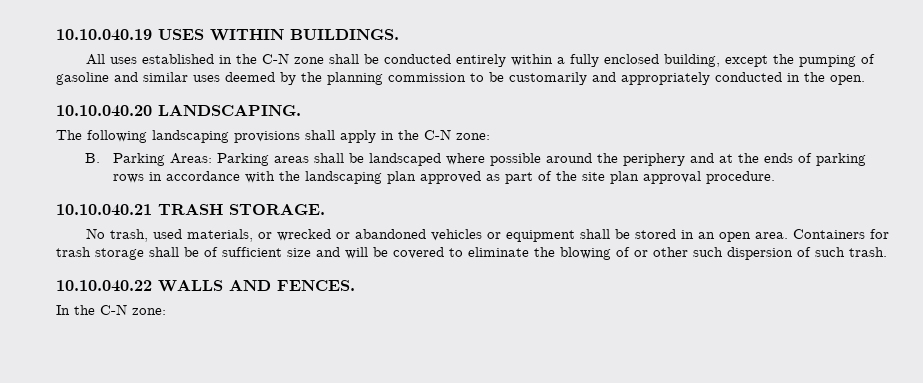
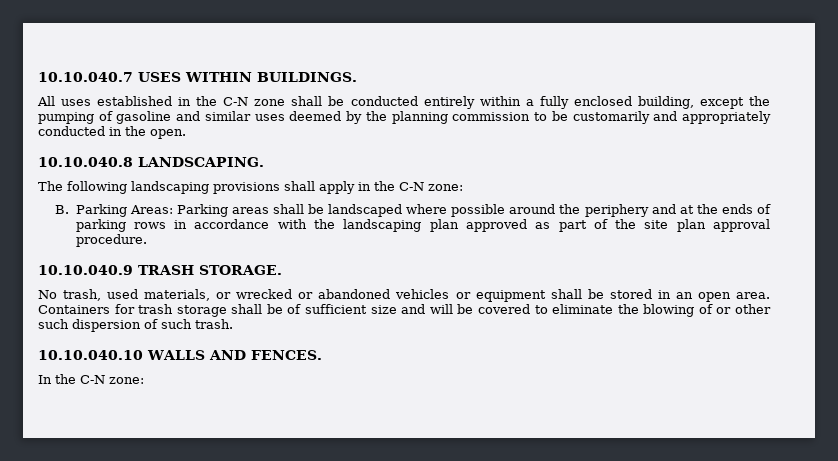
[56,29,152,41] 10.10.040.19 -> [38,72,133,82] 10.10.040.7
[56,105,152,117] 10.10.040.20 -> [38,157,133,167] 10.10.040.8
[56,204,152,216] 10.10.040.21 -> [38,265,133,275] 10.10.040.9
[56,280,152,292] 10.10.040.22 -> [38,350,143,360] 10.10.040.10

